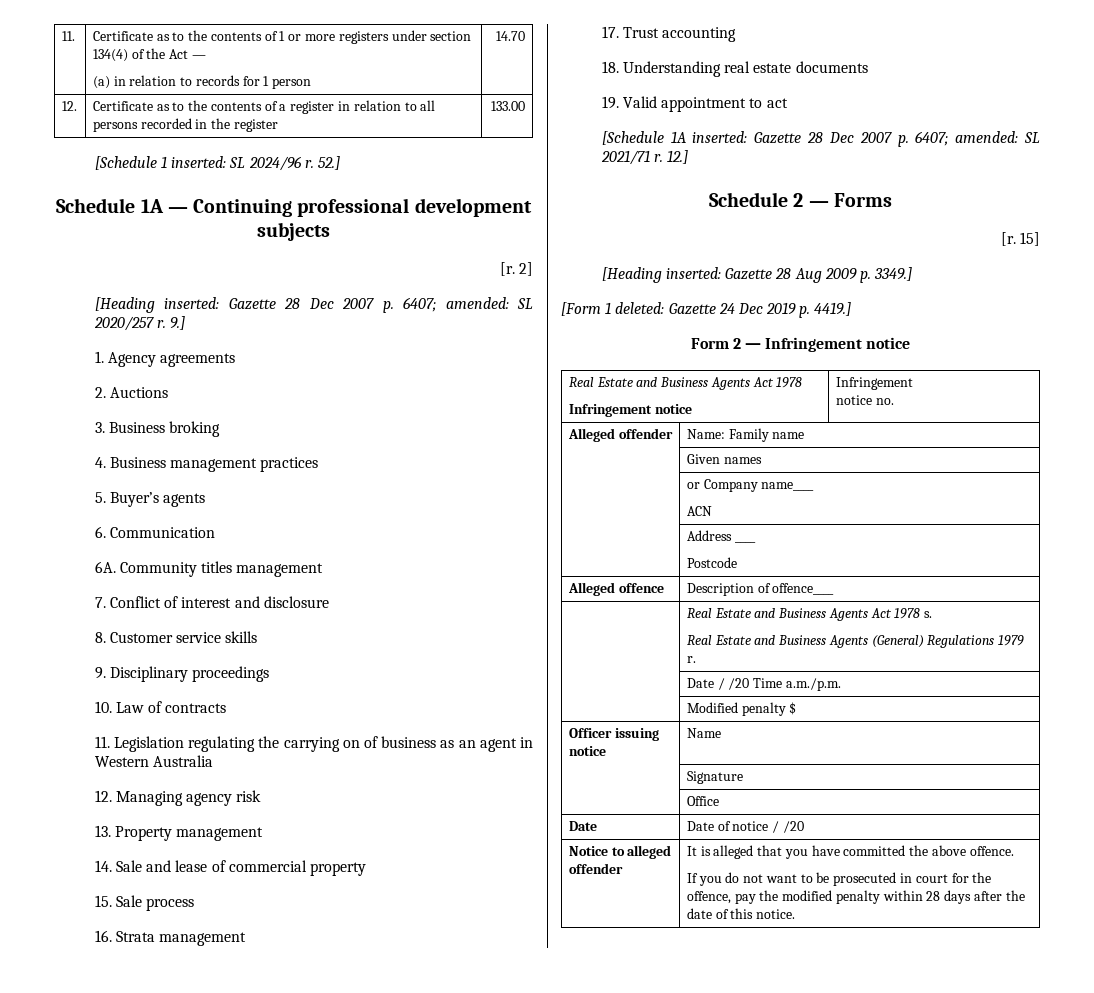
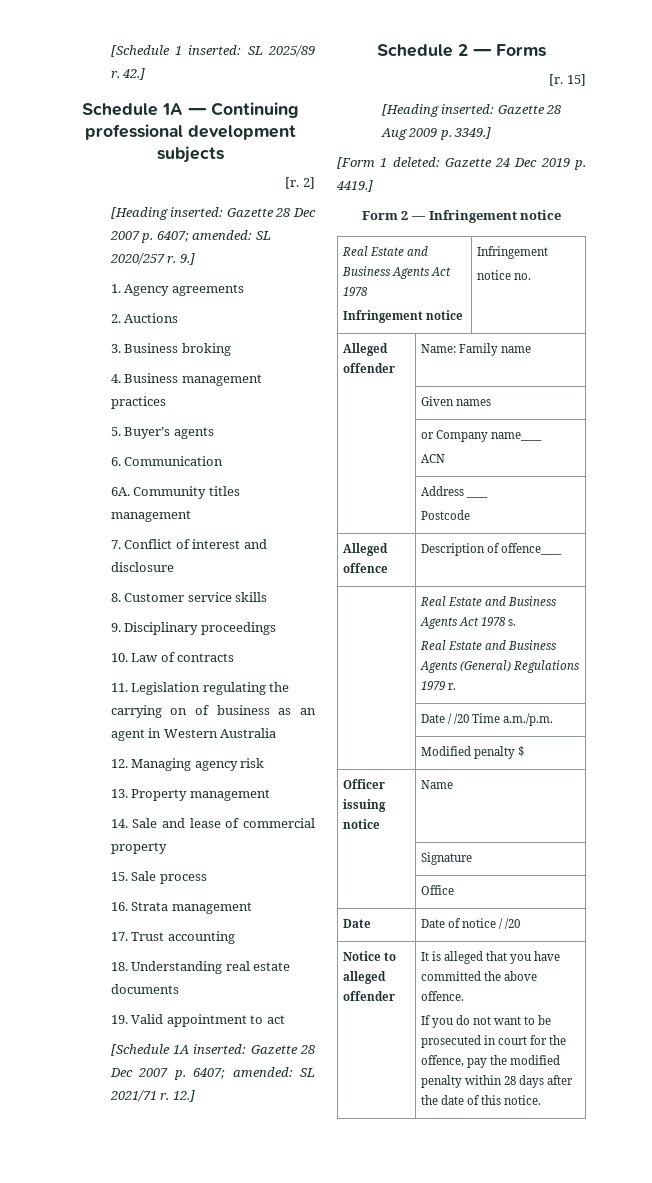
[61,31,75,41] [92,30,472,44] [92,48,206,62] [92,75,312,89] [496,31,526,41] [61,101,77,111] [92,100,436,114] [92,118,278,132] [491,101,526,111] 11. | Certificate as to the contents of 1 or more registers under section 134(4) of the Act — // (a) in relation to records for 1 person | 14.70 // 12. | Certificate as to the contents of a register in relation to all persons recorded in the register | 133.00 // -> (110, 51) none
[248,156,340,171] 2024/96 r. 52.] -> [268,45,315,57] [110,68,146,80] 2025/89 r. 42.]

